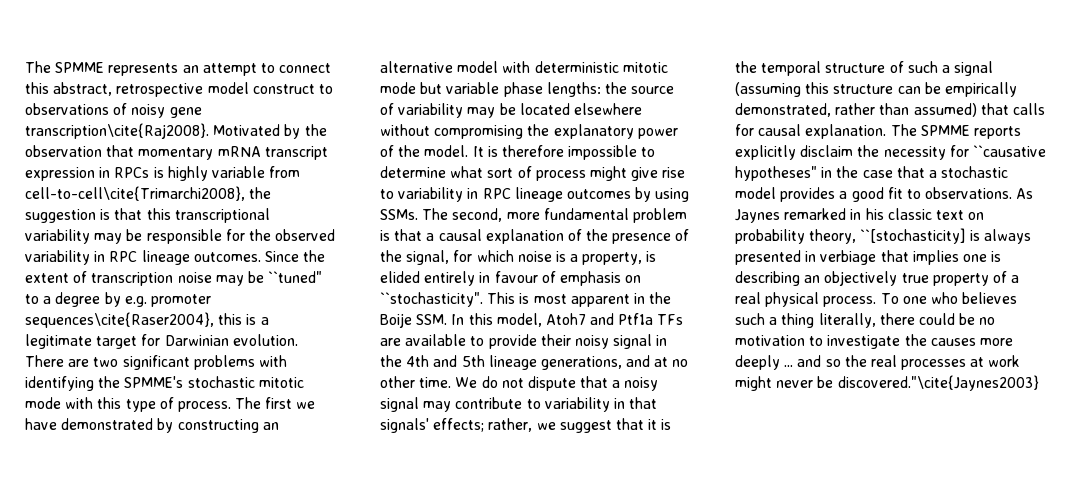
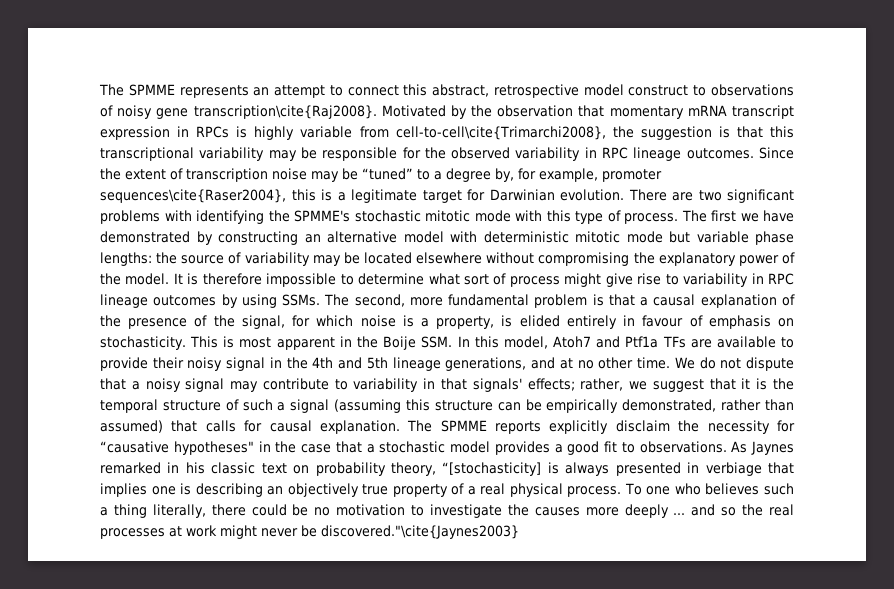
[268,271,323,283] ``tuned" -> [362,168,413,180] “tuned”
[104,292,147,307] by e.g. -> [495,168,598,182] by, for example,
[380,292,483,307] ``stochasticity". -> [100,336,186,350] stochasticity.
[972,145,1046,157] ``causative -> [100,441,169,453] “causative
[860,228,966,244] ``[stochasticity] -> [442,462,542,476] “[stochasticity]

